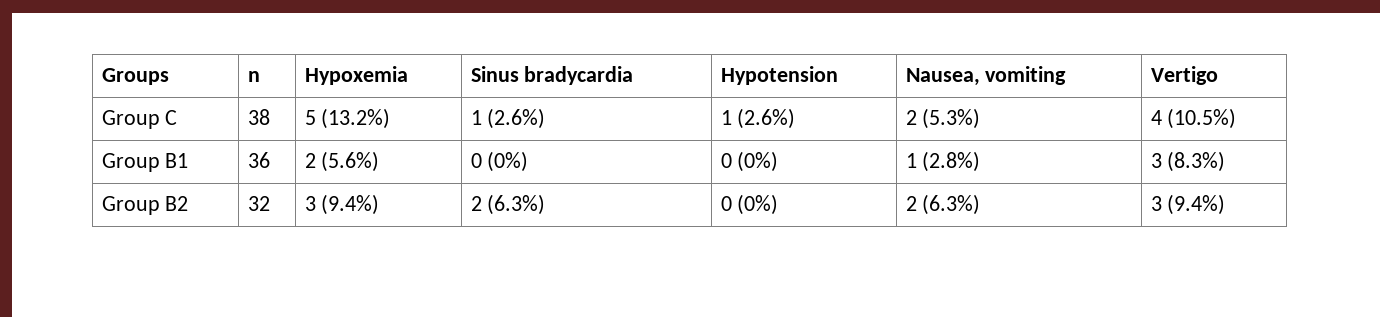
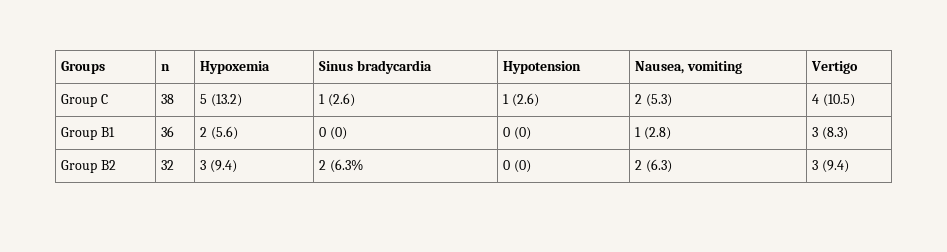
[321,108,391,129] [470,108,546,129] [720,108,796,129] [905,108,981,129] (13.2%) | 1 (2.6%) | 1 (2.6%) | 2 (5.3%) -> [210,94,242,107] [319,93,355,107] [503,93,539,107] [635,94,672,107] (13.2) | 1 (2.6) | 1 (2.6) | 2 (5.3)
[1167,108,1237,129] (10.5%) -> [822,94,855,107] (10.5)
[321,151,380,172] [470,151,529,172] [720,151,779,172] [905,151,981,172] [1150,151,1226,172] (5.6%) | 0 (0%) | 0 (0%) | 1 (2.8%) | 3 (8.3%) -> [210,126,238,140] [319,127,347,140] [503,127,531,140] [635,127,671,140] [812,127,848,140] (5.6) | 0 (0) | 0 (0) | 1 (2.8) | 3 (8.3)
[321,194,380,215] [470,194,546,215] [720,194,779,215] [905,194,981,215] [1150,194,1226,215] (9.4%) | 2 (6.3%) | 0 (0%) | 2 (6.3%) | 3 (9.4%) -> [209,160,237,173] [319,159,363,173] [503,160,531,173] [635,159,672,173] [812,160,849,173] (9.4) | 2 (6.3% | 0 (0) | 2 (6.3) | 3 (9.4)

